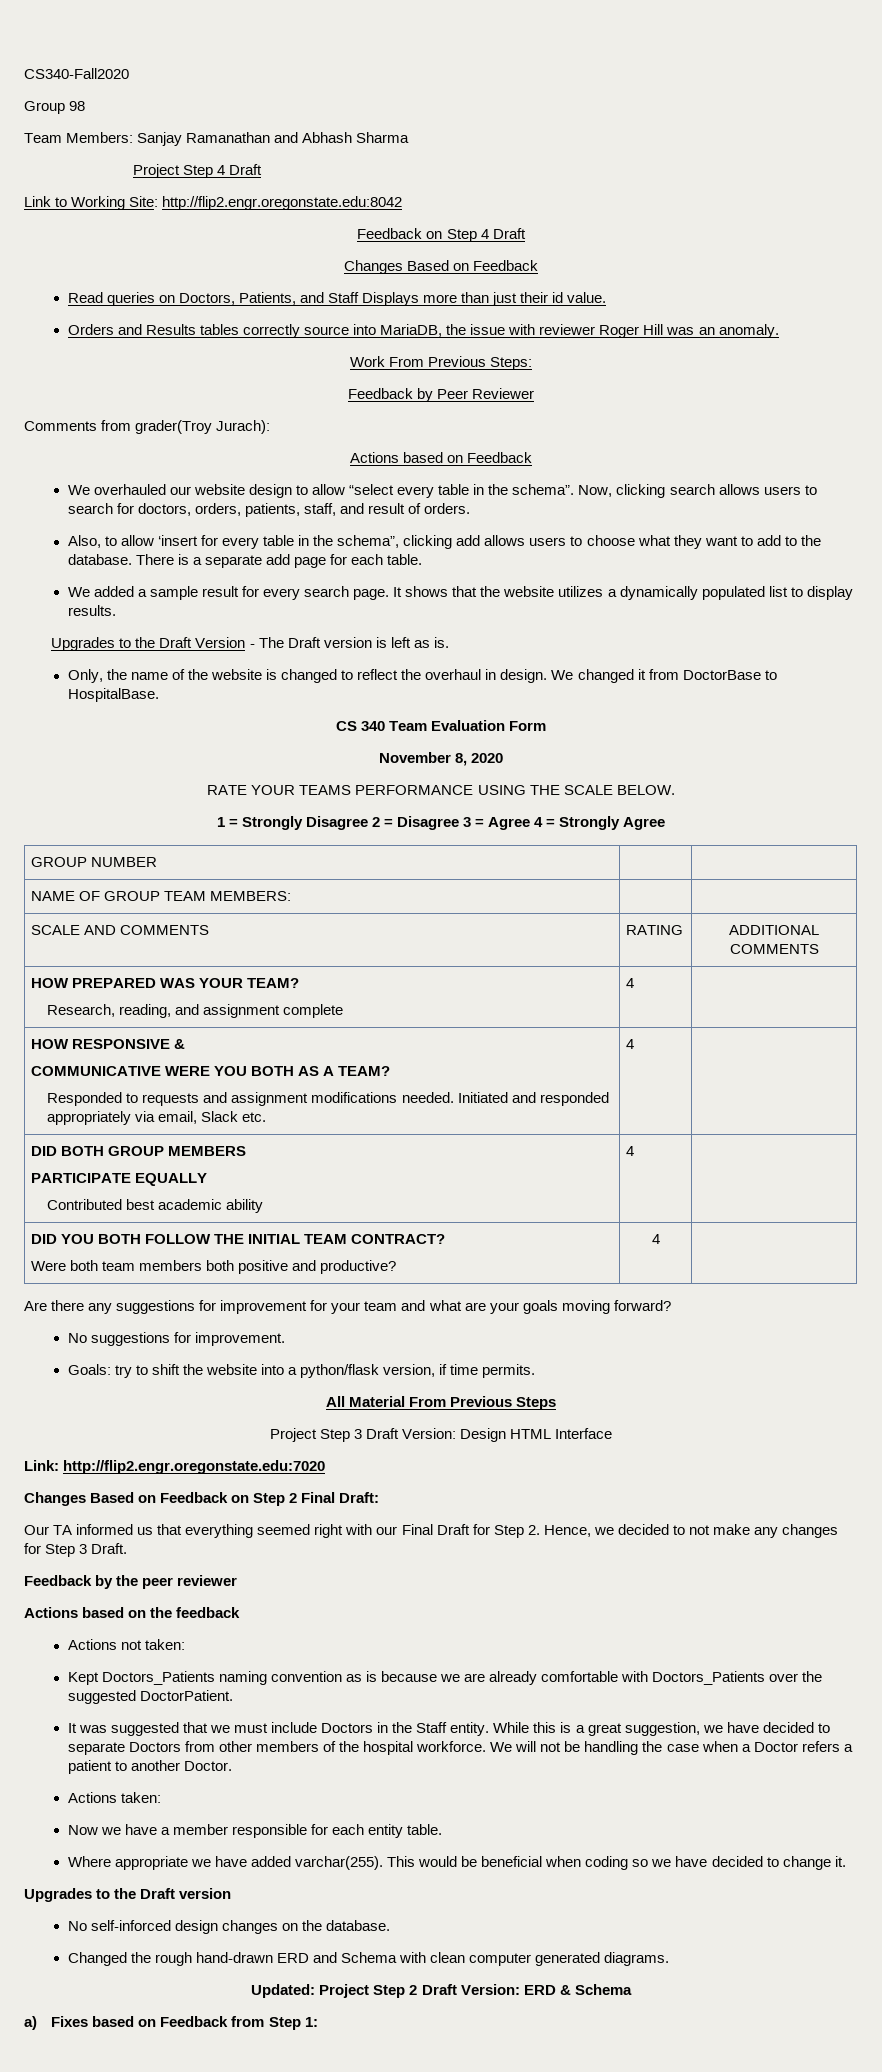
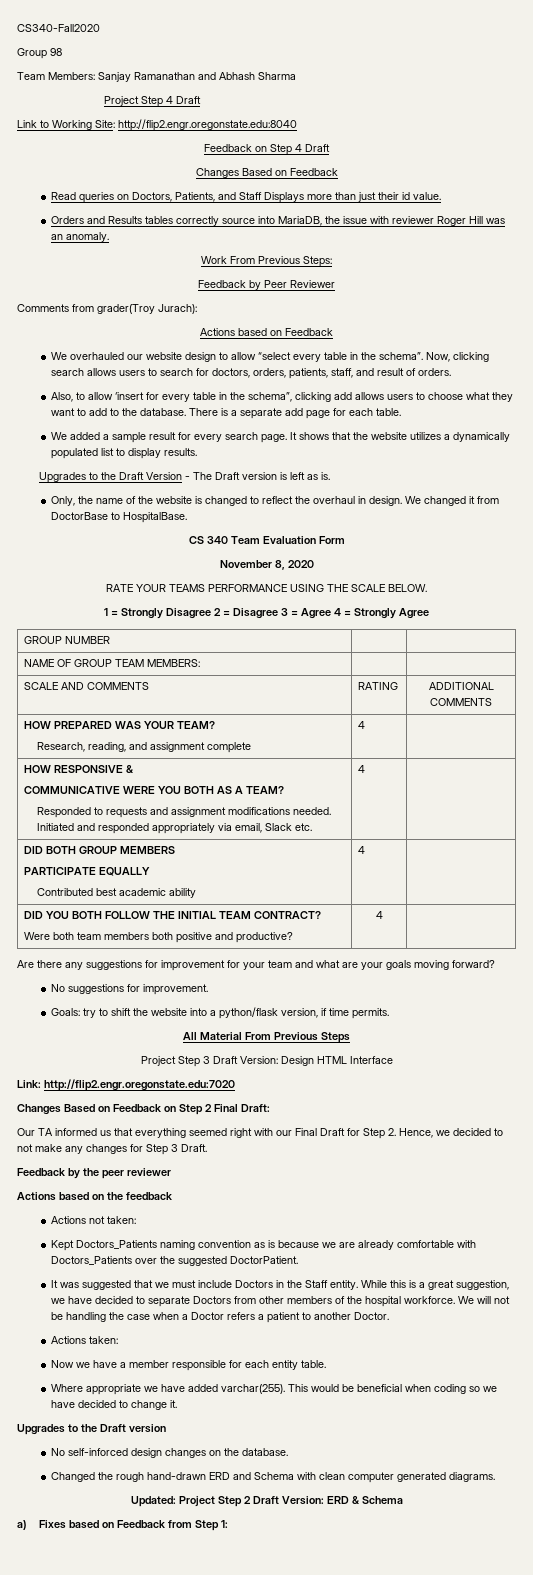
[162,196,403,210] http://flip2.engr.oregonstate.edu:8042 -> [118,119,297,131] http://flip2.engr.oregonstate.edu:8040

